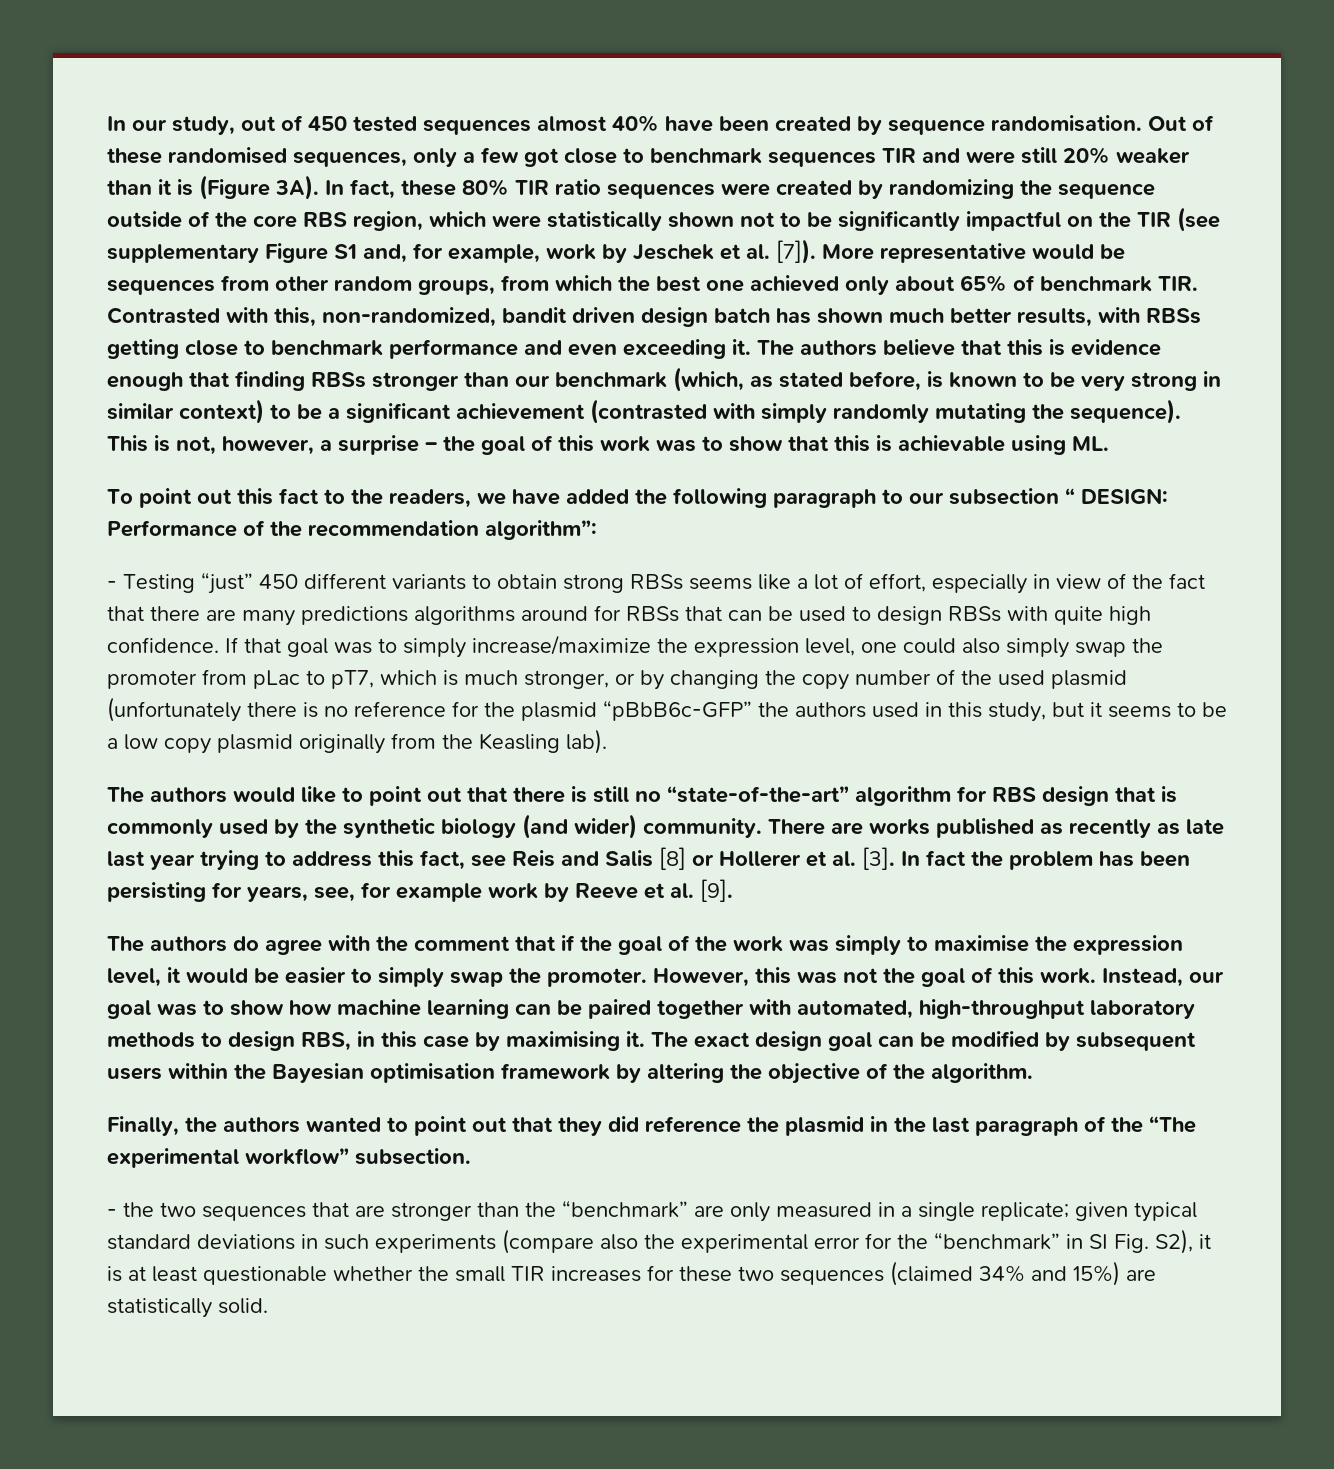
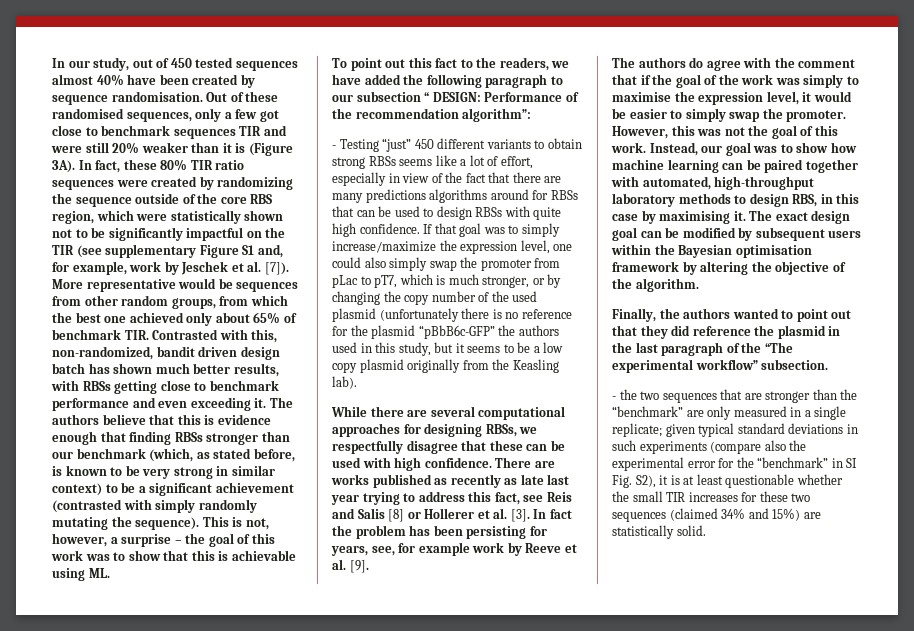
[107,786,1177,806] [107,814,762,839] The authors would like to point out that there is still no “state-of-the-art” algorithm for RBS design that is commonly used by the synthetic biology (and wider) community. -> [331,406,566,420] [332,423,538,437] [332,440,565,454] [332,457,492,471] While there are several computational approaches for designing RBSs, we respectfully disagree that these can be used with high confidence.

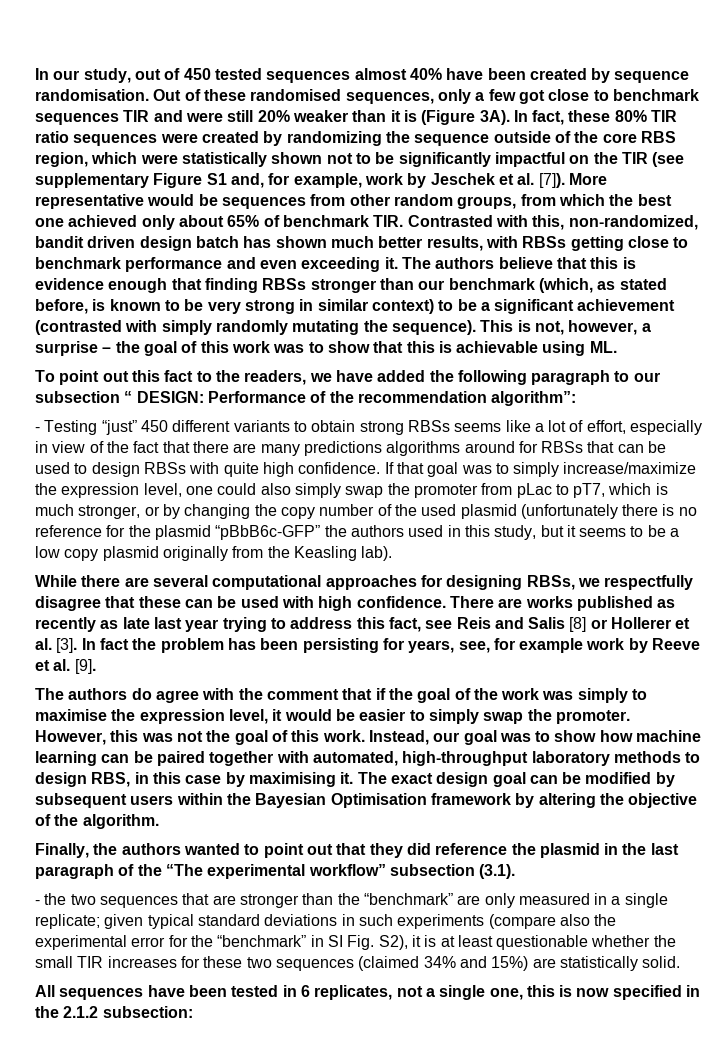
[735,245,812,258] optimisation -> [330,793,427,808] Optimisation
[761,359,829,370] subsection. -> [389,864,516,879] subsection (3.1).
(706, 530) none -> [35,985,701,1000] [35,1006,193,1018] // All sequences have been tested in 6 replicates, not a single one, this is now specified in the 2.1.2 subsection:

